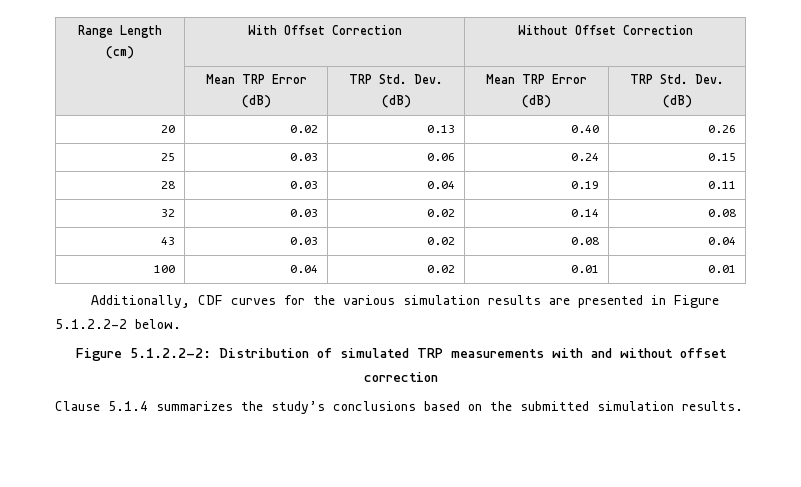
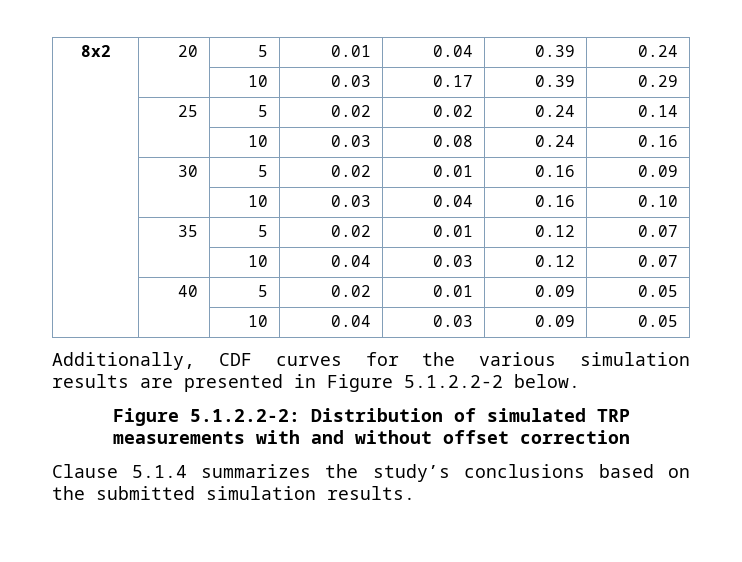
[78,25,162,38] [106,46,134,59] [247,25,402,35] [517,25,693,35] [205,74,307,84] [241,95,271,108] [349,74,443,84] [381,95,411,108] [486,74,587,84] [522,95,551,108] [629,74,724,84] [662,95,692,108] [161,125,176,133] [290,125,319,133] [427,125,456,133] [571,125,600,133] [708,125,737,133] [161,153,176,161] [290,153,319,161] [427,153,456,161] [571,153,600,161] [708,153,737,161] [161,181,176,189] [290,181,319,189] [427,181,456,189] [571,181,600,189] [708,181,737,189] [161,209,176,217] [290,209,319,217] [427,209,456,217] [571,209,600,217] [708,209,737,217] [161,237,176,245] [290,237,319,245] [427,237,456,245] [571,237,600,245] [708,237,737,245] [154,265,176,273] [290,265,319,273] [427,265,456,273] [571,265,600,273] [708,265,737,273] Range Length (cm) | With Offset Correction | Without Offset Correction // | Mean TRP Error (dB) | TRP Std. Dev. (dB) | Mean TRP Error (dB) | TRP Std. Dev. (dB) // 20 | 0.02 | 0.13 | 0.40 | 0.26 // 25 | 0.03 | 0.06 | 0.24 | 0.15 // 28 | 0.03 | 0.04 | 0.19 | 0.11 // 32 | 0.03 | 0.02 | 0.14 | 0.08 // 43 | 0.03 | 0.02 | 0.08 | 0.04 // 100 | 0.04 | 0.02 | 0.01 | 0.01 -> [80,45,111,57] [178,45,199,57] [258,45,269,57] [331,45,372,57] [433,45,474,57] [535,45,576,57] [638,45,679,57] [248,75,269,87] [331,75,372,87] [433,75,474,87] [535,75,576,87] [638,75,679,87] [178,105,199,117] [258,105,269,117] [331,105,372,117] [433,105,474,117] [535,105,576,117] [638,105,679,117] [248,135,269,147] [331,135,372,147] [433,135,474,147] [535,135,576,147] [638,135,679,147] [178,165,199,177] [258,165,269,177] [331,165,372,177] [433,165,474,177] [535,165,576,177] [638,165,679,177] [248,195,269,207] [331,195,372,207] [433,195,474,207] [535,195,576,207] [638,195,679,207] [178,225,199,237] [258,225,269,237] [331,225,372,237] [433,225,474,237] [535,225,576,237] [638,225,679,237] [248,255,269,267] [331,255,372,267] [433,255,474,267] [535,255,576,267] [638,255,679,267] [178,285,199,297] [258,285,269,297] [331,285,372,297] [433,285,474,297] [535,285,576,297] [638,285,679,297] [248,315,269,327] [331,315,372,327] [433,315,474,327] [535,315,576,327] [638,315,679,327] 8x2 | 20 | 5 | 0.01 | 0.04 | 0.39 | 0.24 // | | 10 | 0.03 | 0.17 | 0.39 | 0.29 // | 25 | 5 | 0.02 | 0.02 | 0.24 | 0.14 // | | 10 | 0.03 | 0.08 | 0.24 | 0.16 // | 30 | 5 | 0.02 | 0.01 | 0.16 | 0.09 // | | 10 | 0.03 | 0.04 | 0.16 | 0.10 // | 35 | 5 | 0.02 | 0.01 | 0.12 | 0.07 // | | 10 | 0.04 | 0.03 | 0.12 | 0.07 // | 40 | 5 | 0.02 | 0.01 | 0.09 | 0.05 // | | 10 | 0.04 | 0.03 | 0.09 | 0.05

